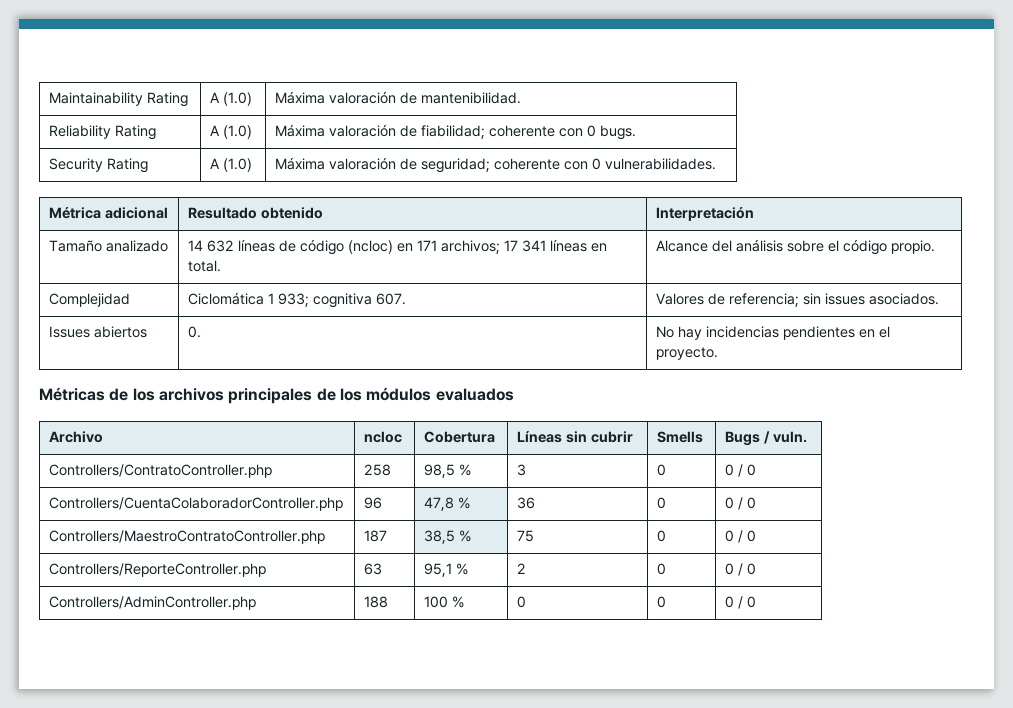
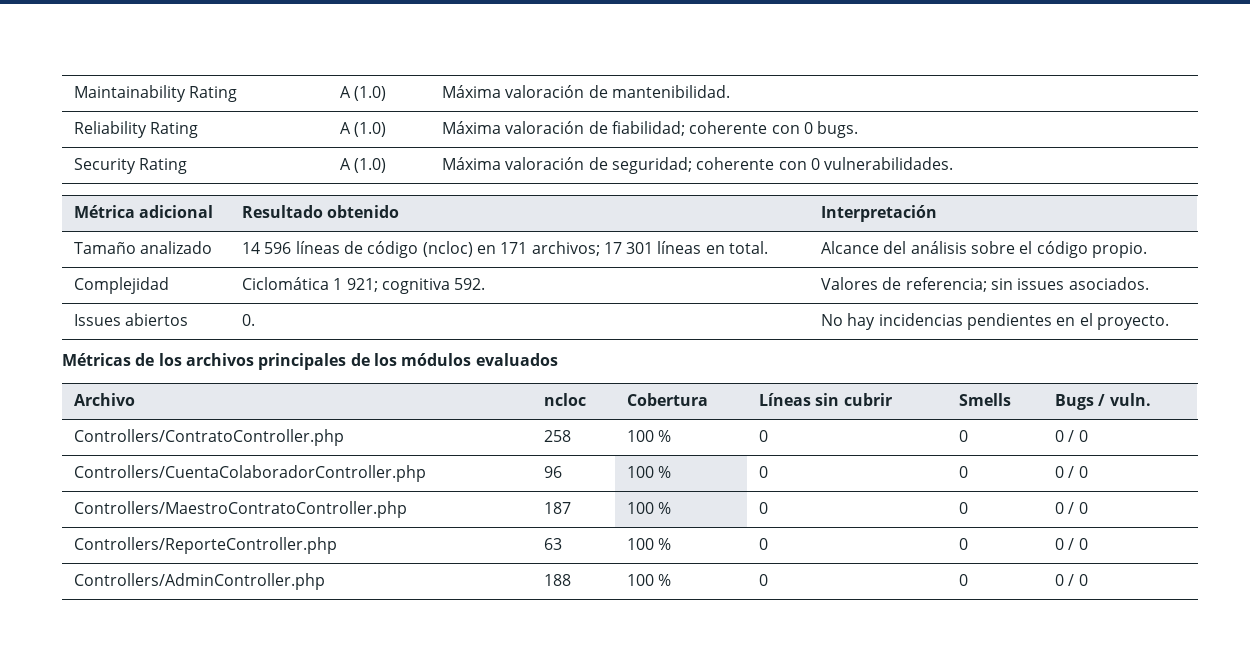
[207,240,235,252] 632 -> [264,242,292,254] 596
[522,240,547,252] 341 -> [626,242,654,254] 301
[278,293,407,308] 933; cognitiva 607. -> [346,278,486,294] 921; cognitiva 592.
[424,464,473,478] [517,464,527,476] 98,5 % | 3 -> [626,430,672,442] [758,430,768,442] 100 % | 0
[424,497,472,511] [517,497,536,509] 47,8 % | 36 -> [626,466,672,478] [758,466,768,478] 100 % | 0
[424,530,473,544] [517,530,535,542] 38,5 % | 75 -> [626,502,672,514] [758,502,768,514] 100 % | 0
[424,563,470,577] [517,563,527,574] 95,1 % | 2 -> [626,538,672,550] [758,538,768,550] 100 % | 0

